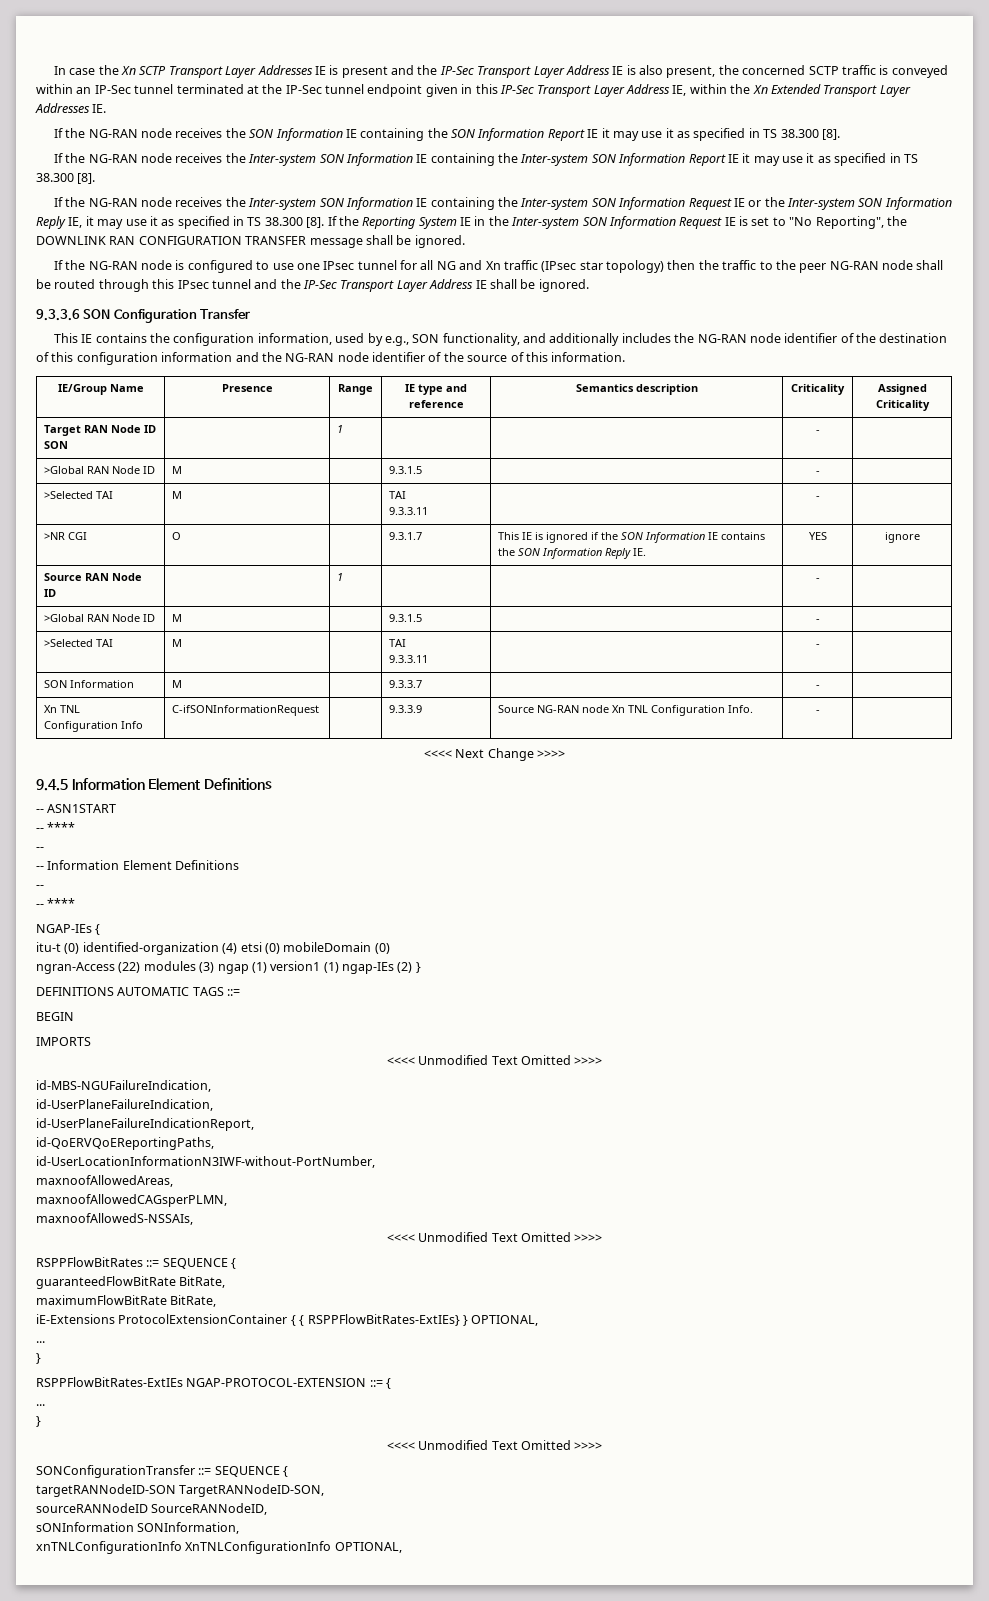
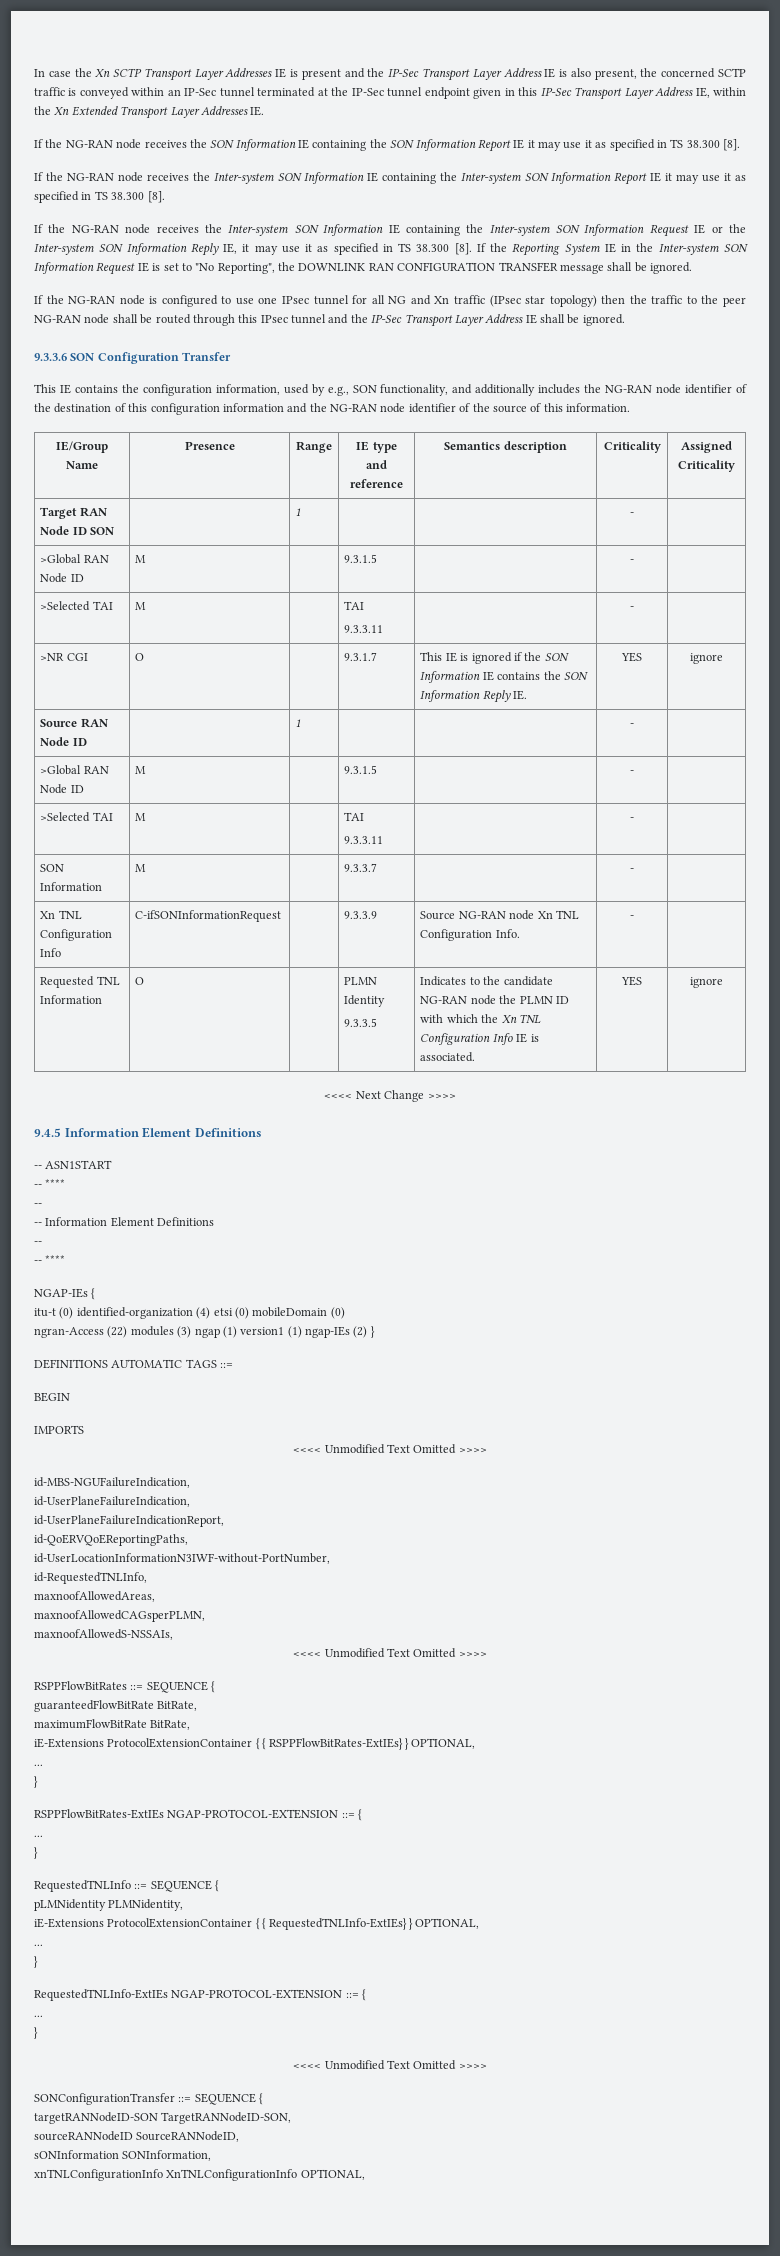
(820, 711) none -> [40,976,120,988] [40,995,103,1004] [135,977,145,985] [344,977,378,985] [344,995,386,1007] [344,1018,378,1027] [420,976,553,986] [420,995,569,1005] [420,1014,541,1024] [420,1033,539,1045] [420,1052,476,1062] [621,976,642,986] [690,977,723,988] // Requested TNL Information | O | | PLMN Identity // 9.3.3.5 | Indicates to the candidate NG-RAN node the PLMN ID with which the Xn TNL Configuration Info IE is associated. | YES | ignore
(375, 1162) none -> [34,1572,147,1584] // id-RequestedTNLInfo,
(41, 1421) none -> [34,1880,220,1892] [34,1899,184,1911] [34,1918,480,1930] [34,1944,43,1946] [34,1956,38,1968] [34,1989,367,2001] [34,2015,43,2017] [34,2027,38,2039] // RequestedTNLInfo ::= SEQUENCE { // pLMNidentity PLMNidentity, // iE-Extensions ProtocolExtensionContainer { { RequestedTNLInfo-ExtIEs} } OPTIONAL, // ... // } // RequestedTNLInfo-ExtIEs NGAP-PROTOCOL-EXTENSION ::= { // ... // }

